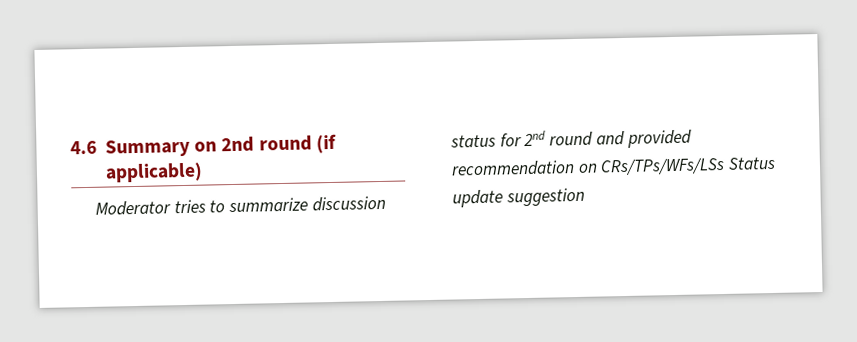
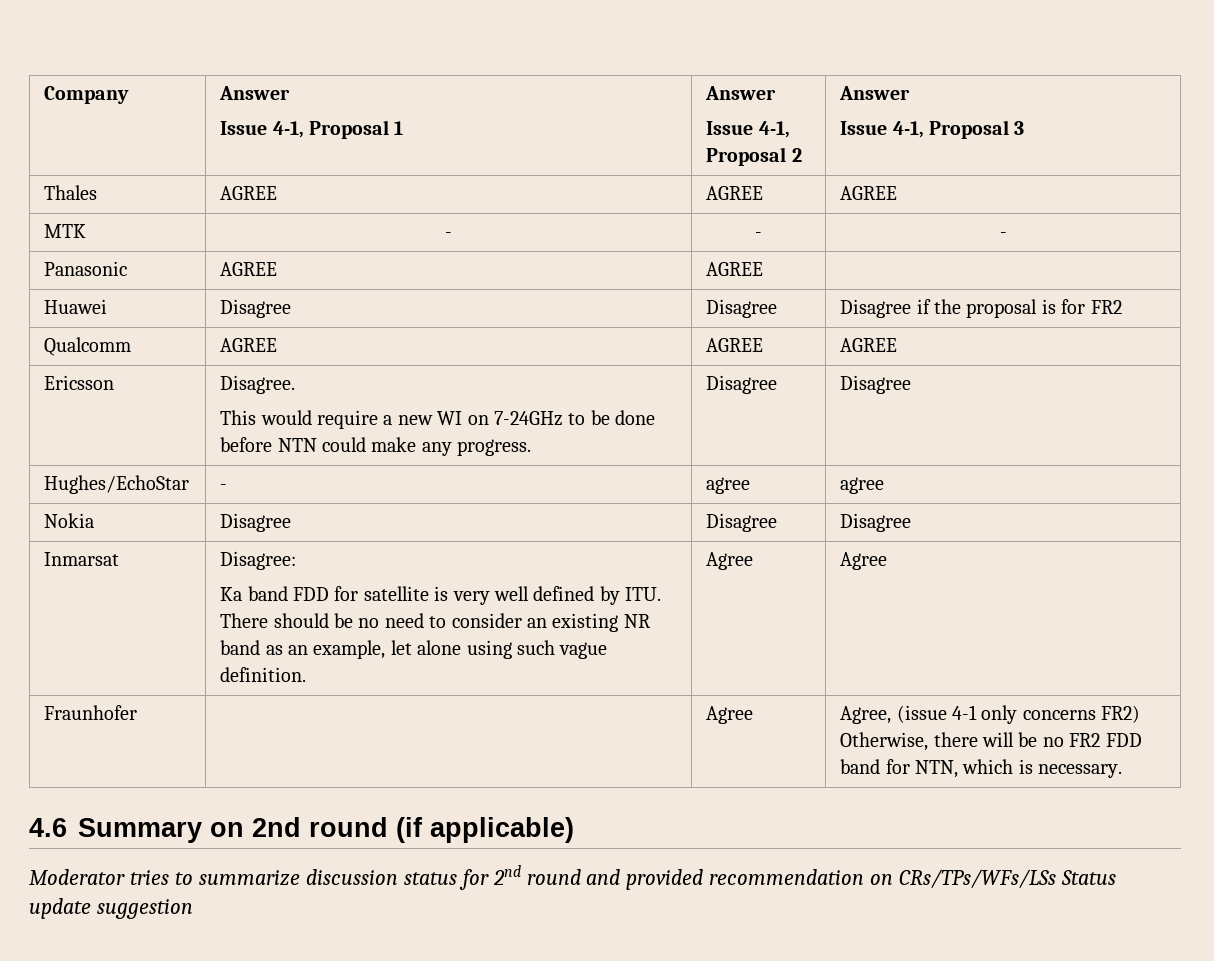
(70, 147) none -> [44,86,130,104] [219,86,291,100] [220,120,404,139] [705,86,777,100] [706,121,790,138] [706,147,802,166] [839,86,911,100] [840,120,1025,139] [44,185,98,200] [220,186,278,200] [706,186,764,200] [840,186,898,200] [44,224,87,238] [445,232,452,238] [755,232,762,238] [999,232,1007,238] [44,261,128,276] [220,262,278,276] [706,262,764,276] [44,299,108,314] [220,299,292,318] [706,299,778,318] [840,299,1122,318] [44,337,132,356] [220,338,278,352] [706,338,764,352] [840,338,898,352] [44,375,115,390] [220,375,296,394] [220,410,656,429] [220,437,532,456] [706,375,778,394] [840,375,912,394] [44,475,190,494] [220,484,228,490] [706,477,751,494] [840,477,885,494] [44,513,95,528] [220,513,292,532] [706,513,778,532] [840,513,912,532] [44,552,120,566] [220,551,297,570] [220,586,662,605] [220,613,651,632] [220,640,608,659] [220,667,307,682] [706,552,754,570] [840,552,888,570] [44,705,138,720] [706,706,754,724] [840,705,1141,724] [840,732,1142,751] [840,759,1123,778] Company | Answer // Issue 4-1, Proposal 1 | Answer // Issue 4-1, Proposal 2 | Answer // Issue 4-1, Proposal 3 // Thales | AGREE | AGREE | AGREE // MTK | - | - | - // Panasonic | AGREE | AGREE | // Huawei | Disagree | Disagree | Disagree if the proposal is for FR2 // Qualcomm | AGREE | AGREE | AGREE // Ericsson | Disagree. // This would require a new WI on 7-24GHz to be done before NTN could make any progress. | Disagree | Disagree // Hughes/EchoStar | - | agree | agree // Nokia | Disagree | Disagree | Disagree // Inmarsat | Disagree: // Ka band FDD for satellite is very well defined by ITU. There should be no need to consider an existing NR band as an example, let alone using such vague definition. | Agree | Agree // Fraunhofer | | Agree | Agree, (issue 4-1 only concerns FR2) Otherwise, there will be no FR2 FDD band for NTN, which is necessary. //

